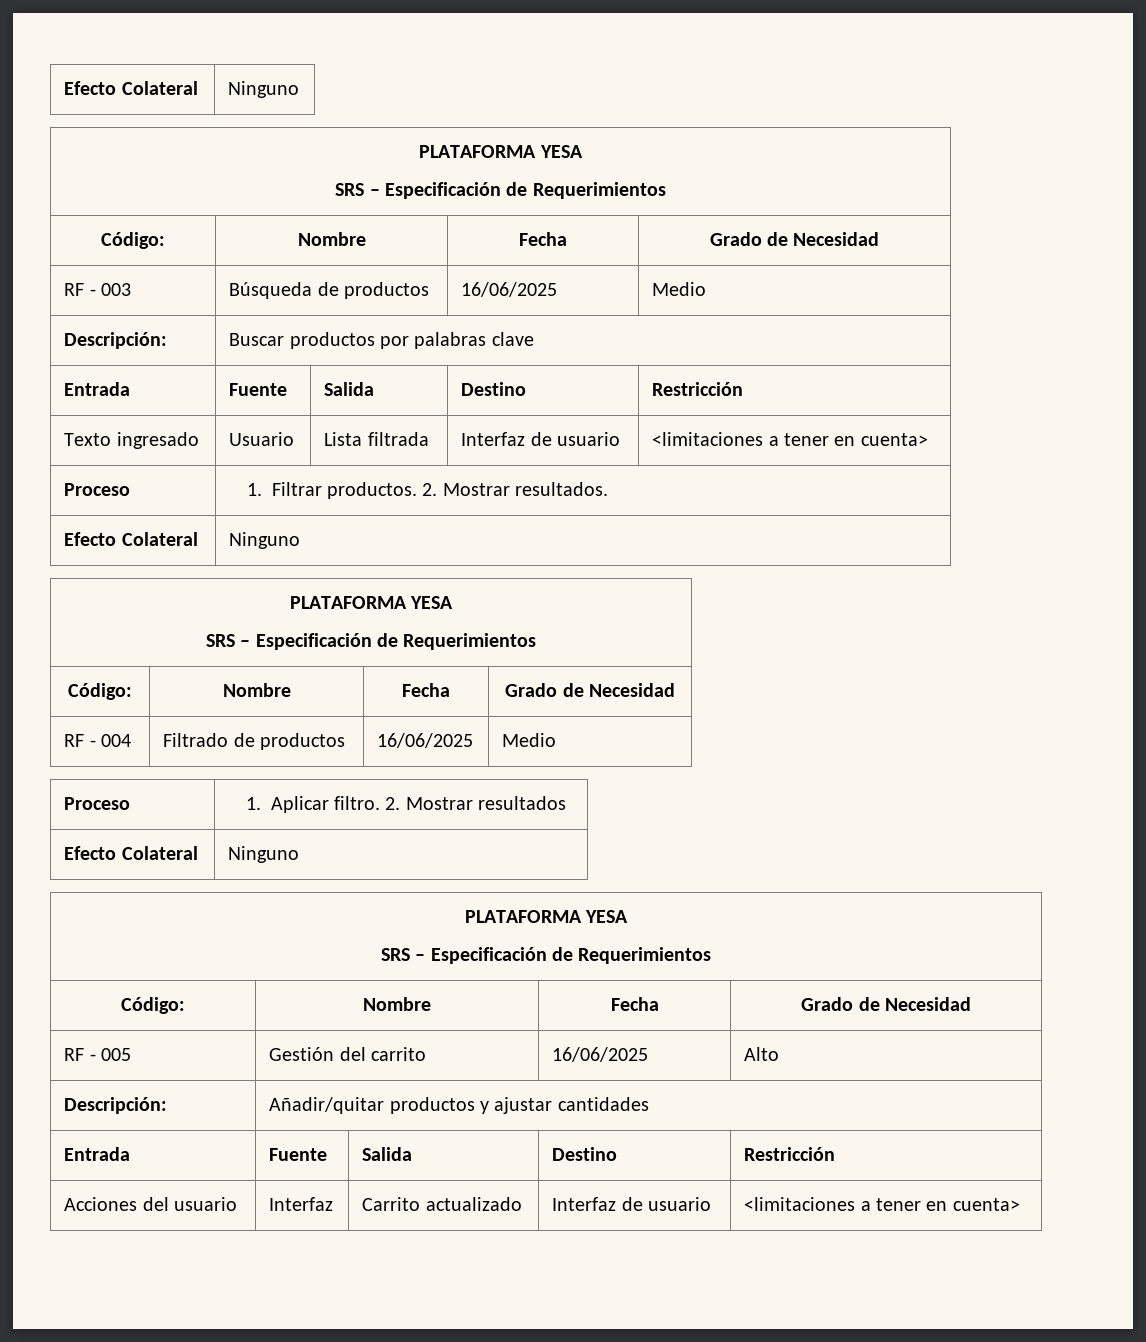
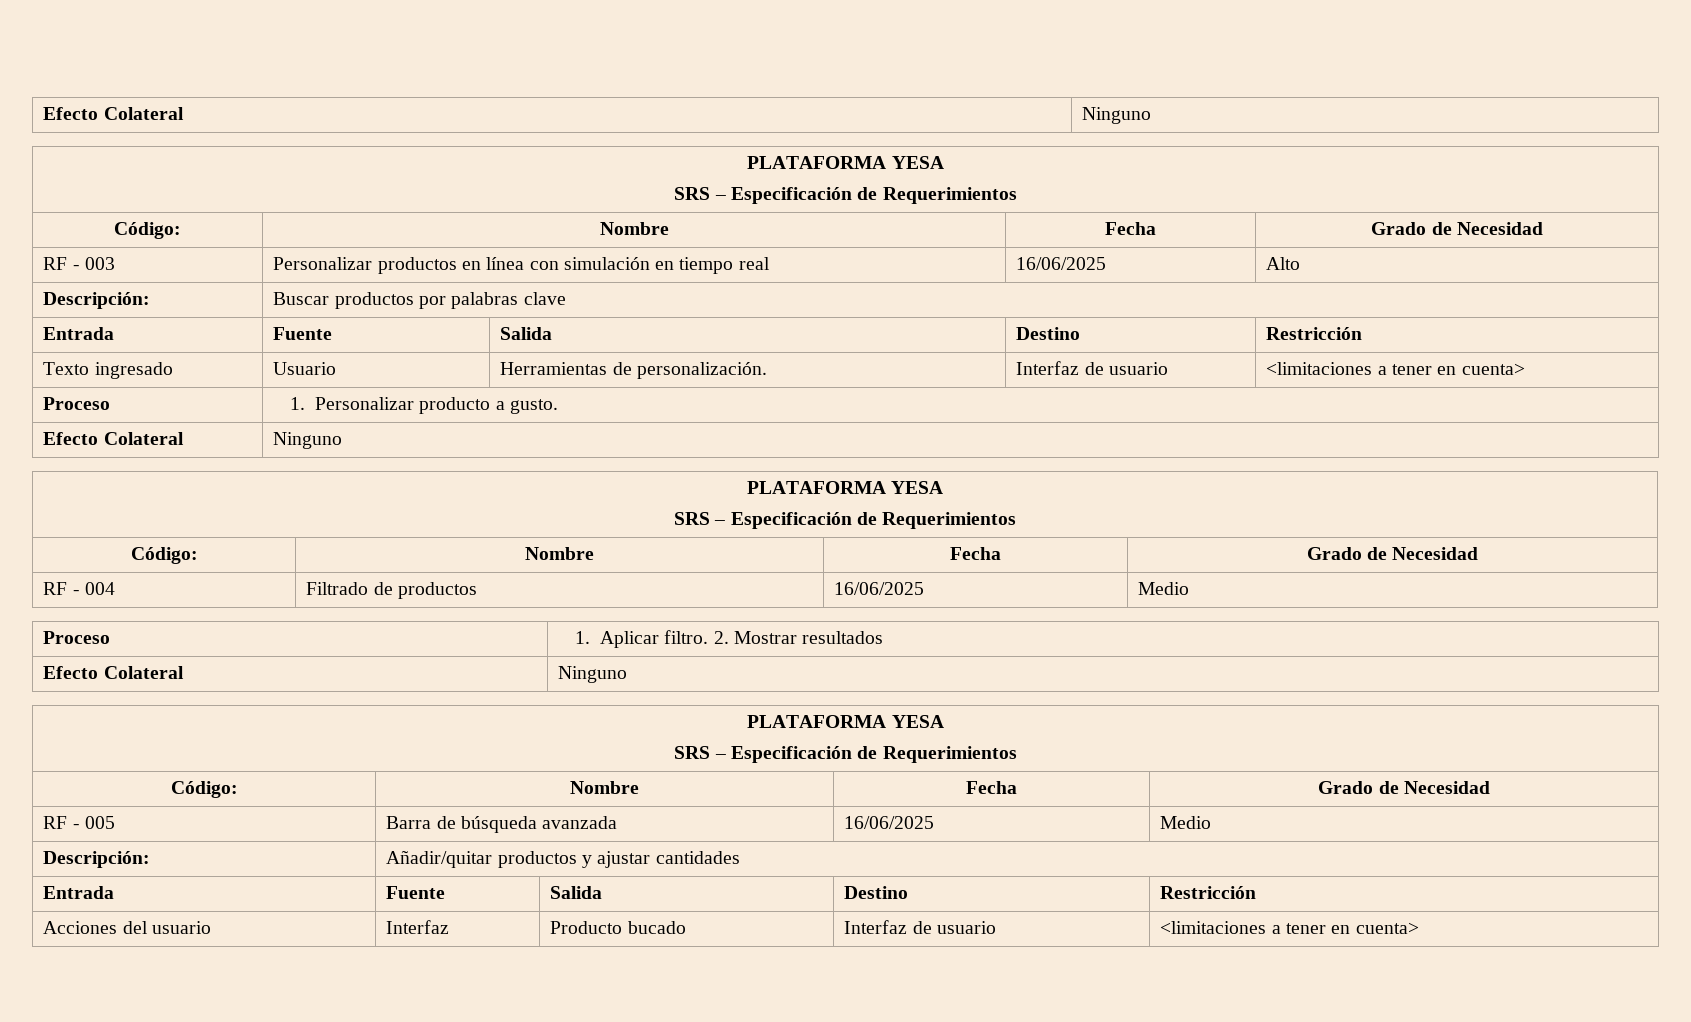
[229,282,429,299] [461,282,558,297] [652,282,707,296] Búsqueda de productos | 16/06/2025 | Medio -> [273,257,770,274] [1016,257,1107,270] [1266,257,1301,270] Personalizar productos en línea con simulación en tiempo real | 16/06/2025 | Alto
[324,432,429,446] Lista filtrada -> [500,362,767,379] Herramientas de personalización.
[271,482,609,499] Filtrar productos. 2. Mostrar resultados. -> [315,397,558,414] Personalizar producto a gusto.
[269,1047,426,1061] [552,1047,649,1062] [744,1047,780,1061] Gestión del carrito | 16/06/2025 | Alto -> [386,816,618,833] [844,816,935,829] [1160,816,1212,829] Barra de búsqueda avanzada | 16/06/2025 | Medio
[362,1197,522,1211] Carrito actualizado -> [550,921,686,934] Producto bucado

